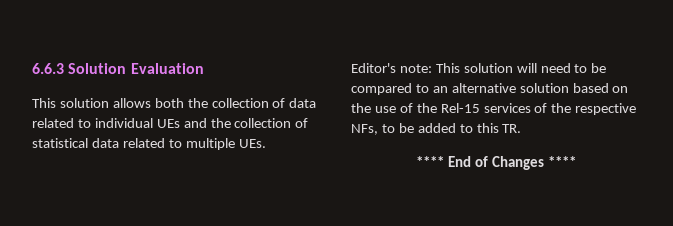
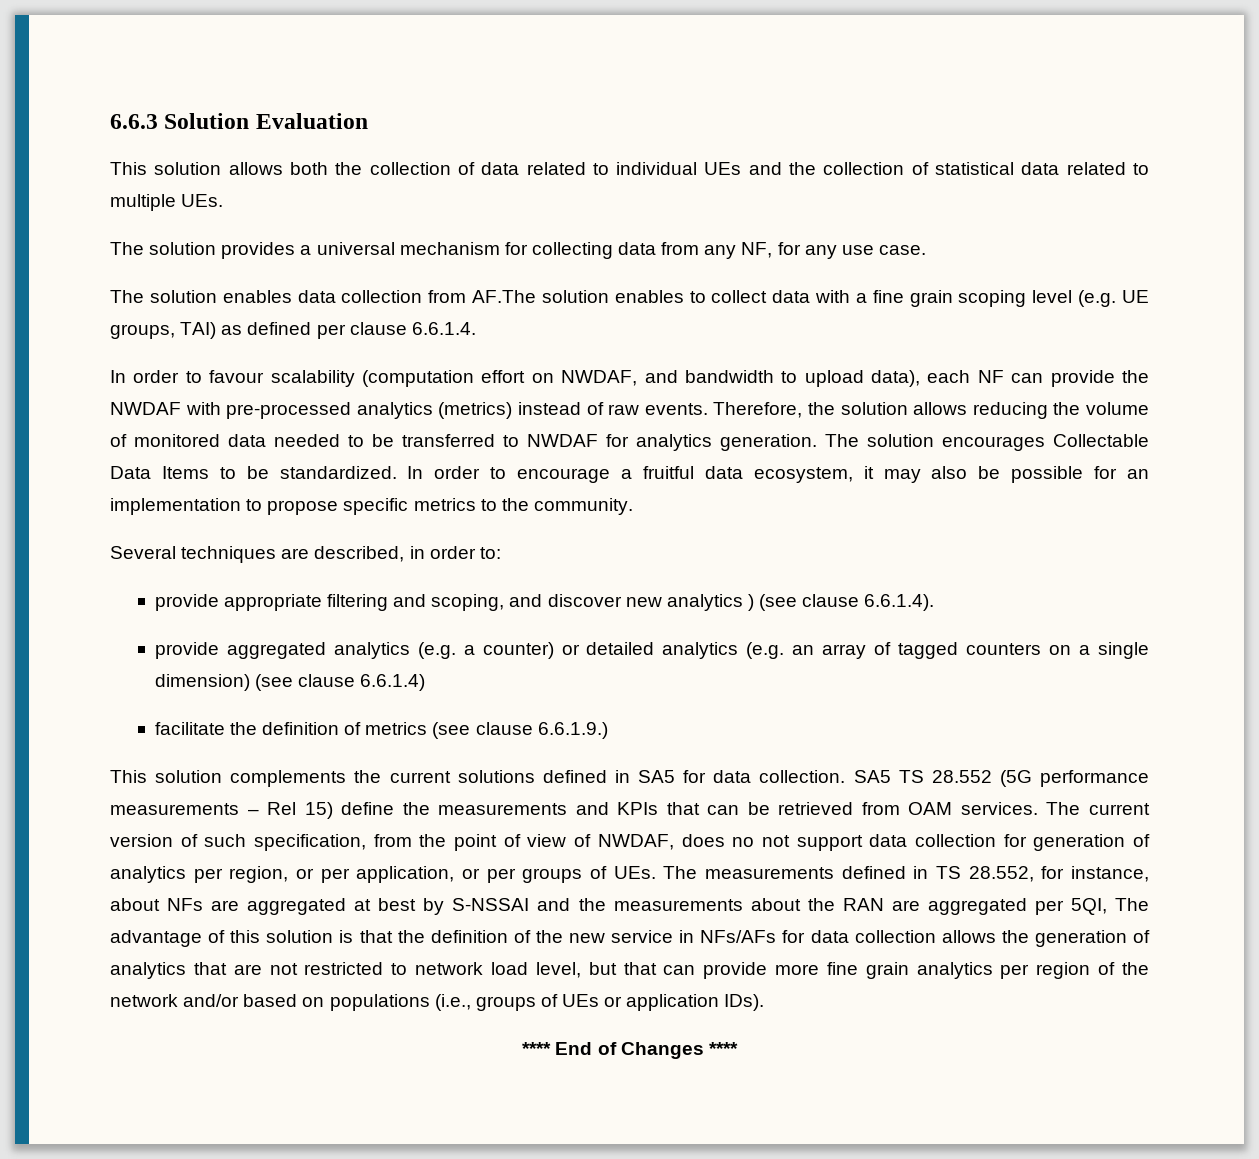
[351,63,607,73] [351,83,629,95] [351,103,637,115] [351,123,522,135] Editor's note: This solution will need to be compared to an alternative solution based on the use of the Rel-15 services of the respective NFs, to be added to this TR. -> [110,242,926,259] [110,290,1150,307] [110,322,476,339] [110,370,1150,387] [110,402,1150,419] [110,434,1149,451] [110,466,1150,483] [110,498,633,515] [110,546,501,563] [154,594,935,611] [154,642,1150,659] [154,674,426,691] [154,722,608,739] [110,770,1149,787] [110,802,1150,819] [110,834,1151,851] [110,866,1149,883] [110,898,1149,915] [110,930,1151,947] [110,962,1150,979] [110,994,765,1011] The solution provides a universal mechanism for collecting data from any NF, for any use case. // The solution enables data collection from AF.The solution enables to collect data with a fine grain scoping level (e.g. UE groups, TAI) as defined per clause 6.6.1.4. // In order to favour scalability (computation effort on NWDAF, and bandwidth to upload data), each NF can provide the NWDAF with pre-processed analytics (metrics) instead of raw events. Therefore, the solution allows reducing the volume of monitored data needed to be transferred to NWDAF for analytics generation. The solution encourages Collectable Data Items to be standardized. In order to encourage a fruitful data ecosystem, it may also be possible for an implementation to propose specific metrics to the community. // Several techniques are described, in order to: // provide appropriate filtering and scoping, and discover new analytics ) (see clause 6.6.1.4). // provide aggregated analytics (e.g. a counter) or detailed analytics (e.g. an array of tagged counters on a single dimension) (see clause 6.6.1.4) // facilitate the definition of metrics (see clause 6.6.1.9.) // This solution complements the current solutions defined in SA5 for data collection. SA5 TS 28.552 (5G performance measurements – Rel 15) define the measurements and KPIs that can be retrieved from OAM services. The current version of such specification, from the point of view of NWDAF, does no not support data collection for generation of analytics per region, or per application, or per groups of UEs. The measurements defined in TS 28.552, for instance, about NFs are aggregated at best by S-NSSAI and the measurements about the RAN are aggregated per 5QI, The advantage of this solution is that the definition of the new service in NFs/AFs for data collection allows the generation of analytics that are not restricted to network load level, but that can provide more fine grain analytics per region of the network and/or based on populations (i.e., groups of UEs or application IDs).

